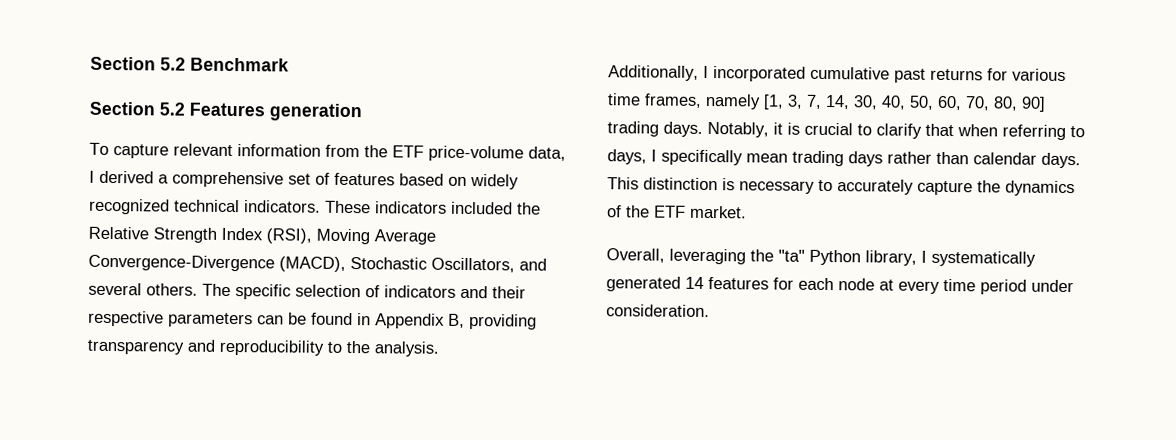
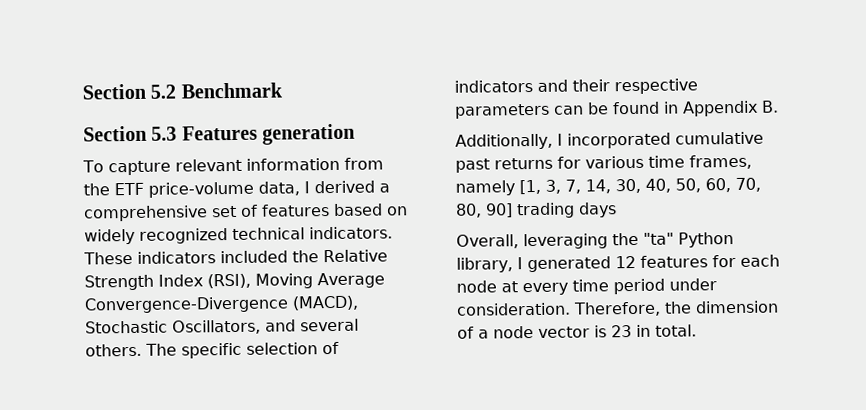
[159,102,185,116] 5.2 -> [151,126,178,141] 5.3
[448,313,537,330] [87,339,439,357] B, providing transparency and reproducibility to the analysis. -> [761,100,779,113] B.
[663,121,1085,140] [607,149,1081,169] [607,177,1075,197] [607,205,747,219] days. Notably, it is crucial to clarify that when referring to days, I specifically mean trading days rather than calendar days. This distinction is necessary to accurately capture the dynamics of the ETF market. -> [578,202,617,218] days
[931,250,1036,267] [606,276,704,292] systematically generated 14 -> [527,255,636,273] generated 12
(710, 311) none -> [573,300,779,317] [457,324,697,339] Therefore, the dimension of a node vector is 23 in total.

